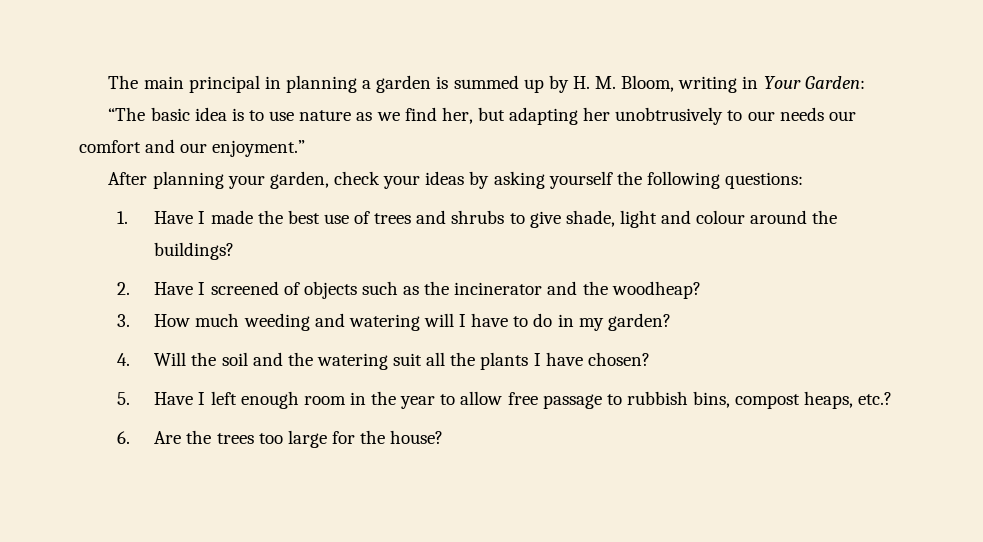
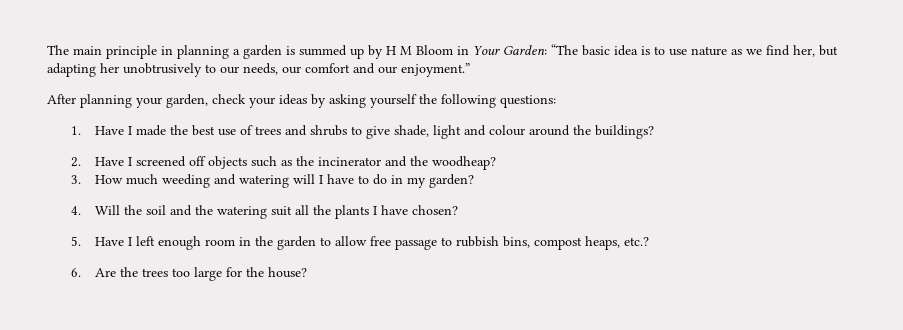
[188,75,260,93] principal -> [106,45,157,59] principle
[572,75,738,93] H. M. Bloom, writing -> [386,45,453,55] H M Bloom
(865, 82) // -> (547, 50) none
[779,107,824,121] needs -> [243,63,278,75] needs,
[283,282,300,295] of -> [189,156,207,166] off
[400,396,436,409] year -> [277,236,317,250] garden

